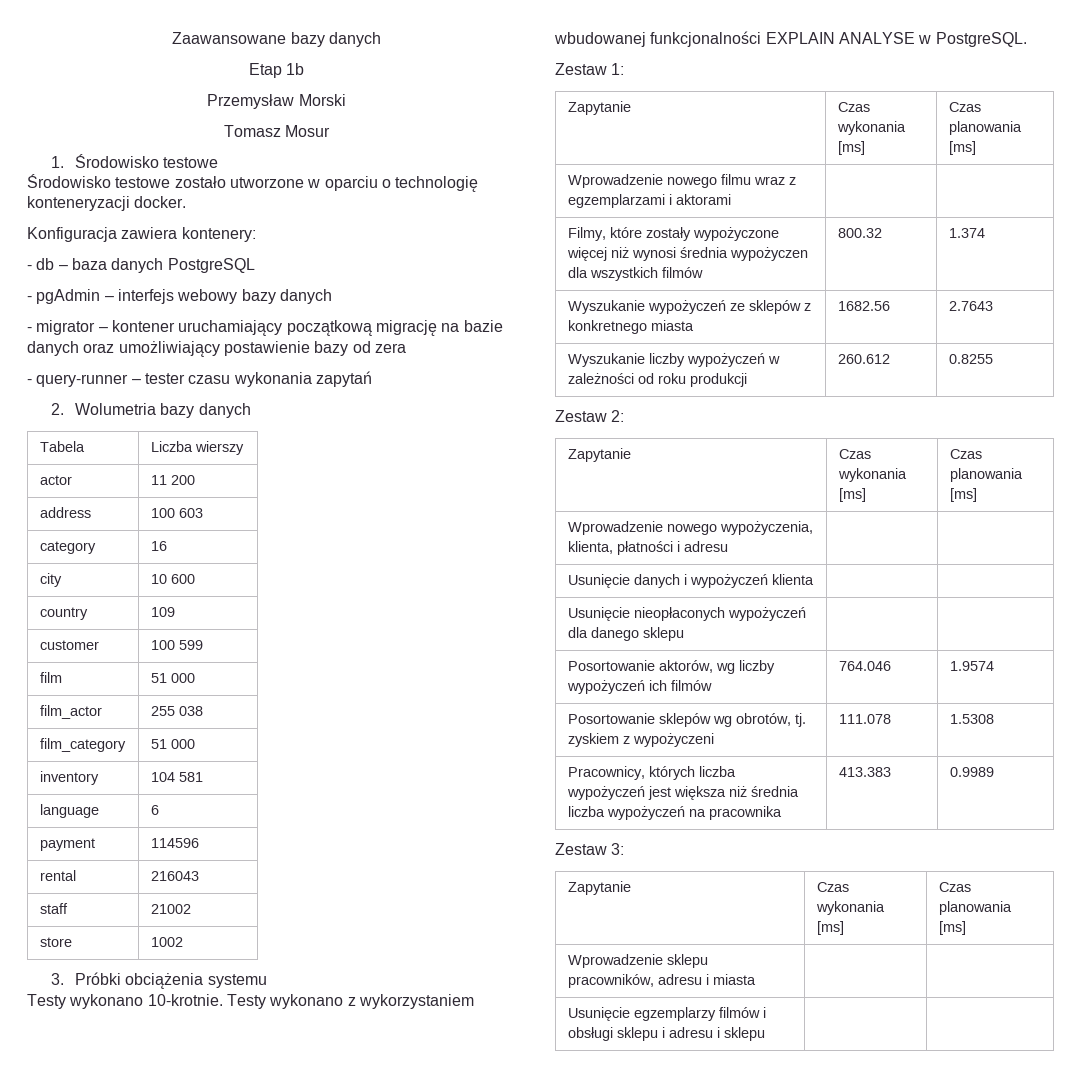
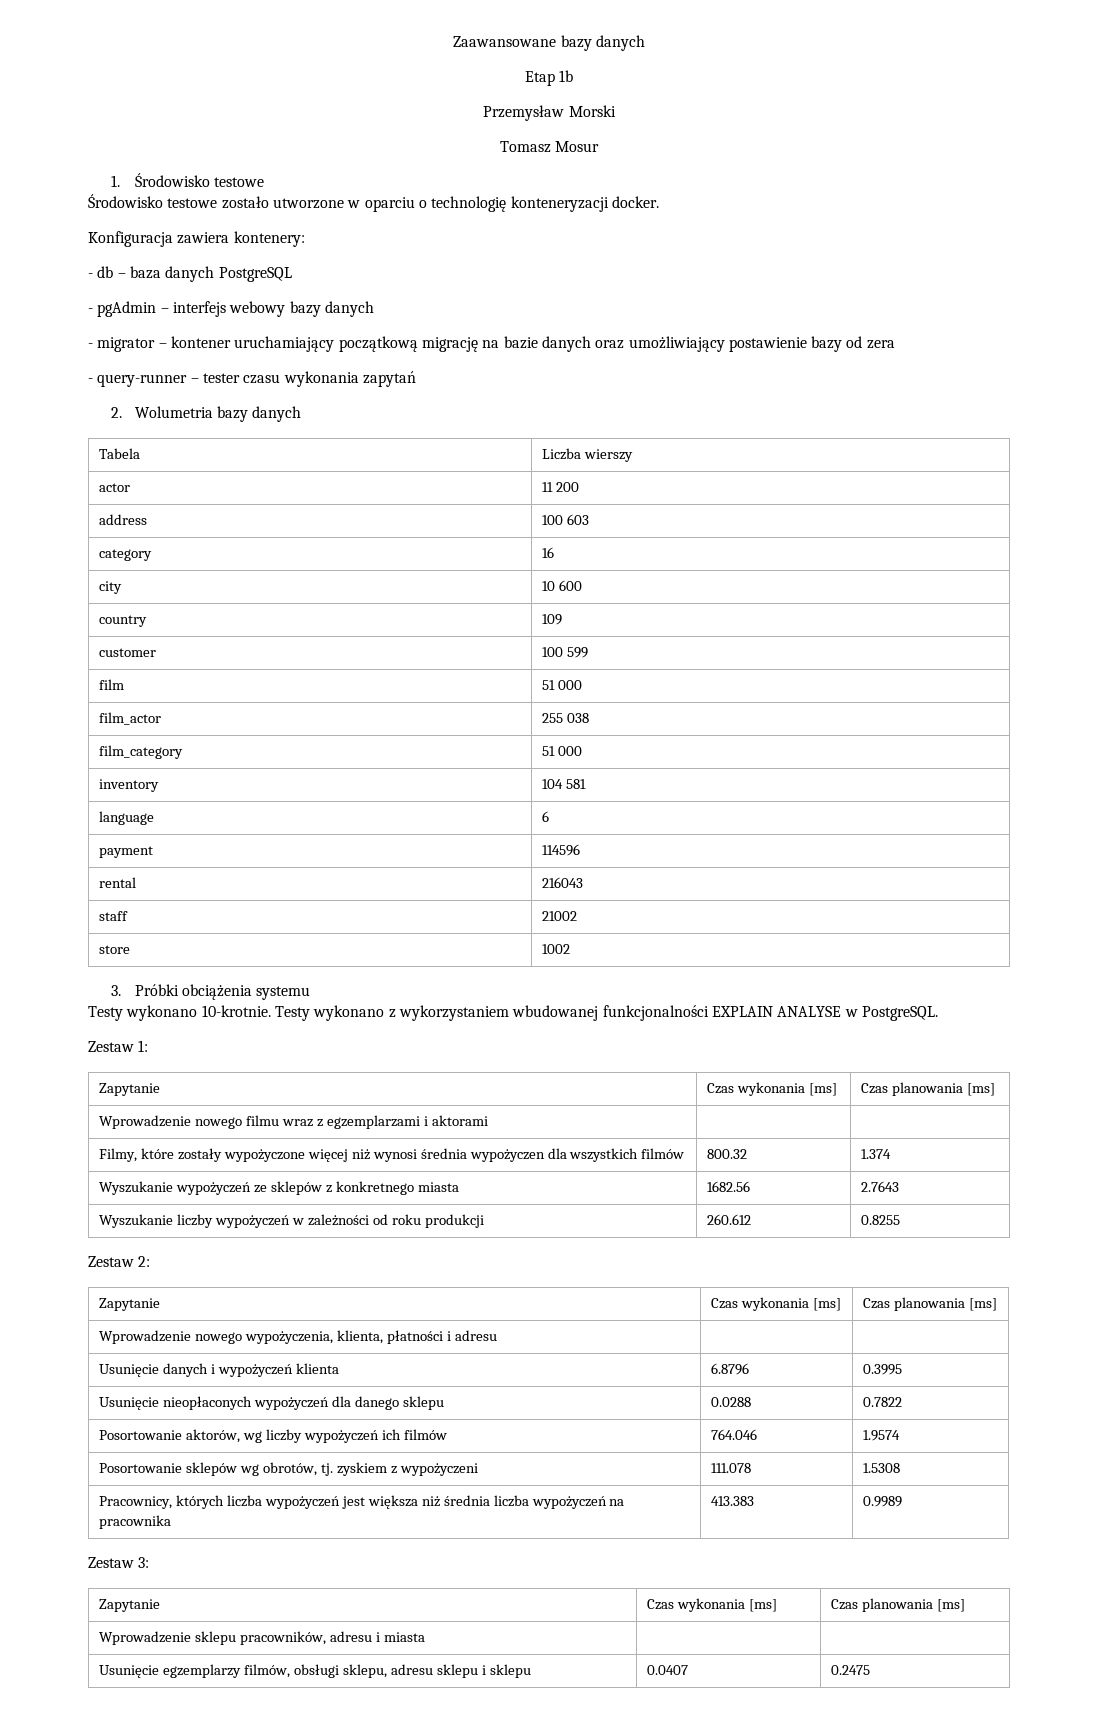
(814, 579) | -> [711,1363,750,1375] [863,1364,903,1375] 6.8796 | 0.3995
(684, 634) | -> [711,1397,752,1407] [863,1397,903,1407] 0.0288 | 0.7822
[718,1007,766,1018] [567,1027,713,1041] filmów i obsługi sklepu i adresu -> [244,1664,478,1678] filmów, obsługi sklepu, adresu sklepu
(765, 1034) | -> [647,1665,689,1675] [831,1665,871,1675] 0.0407 | 0.2475

